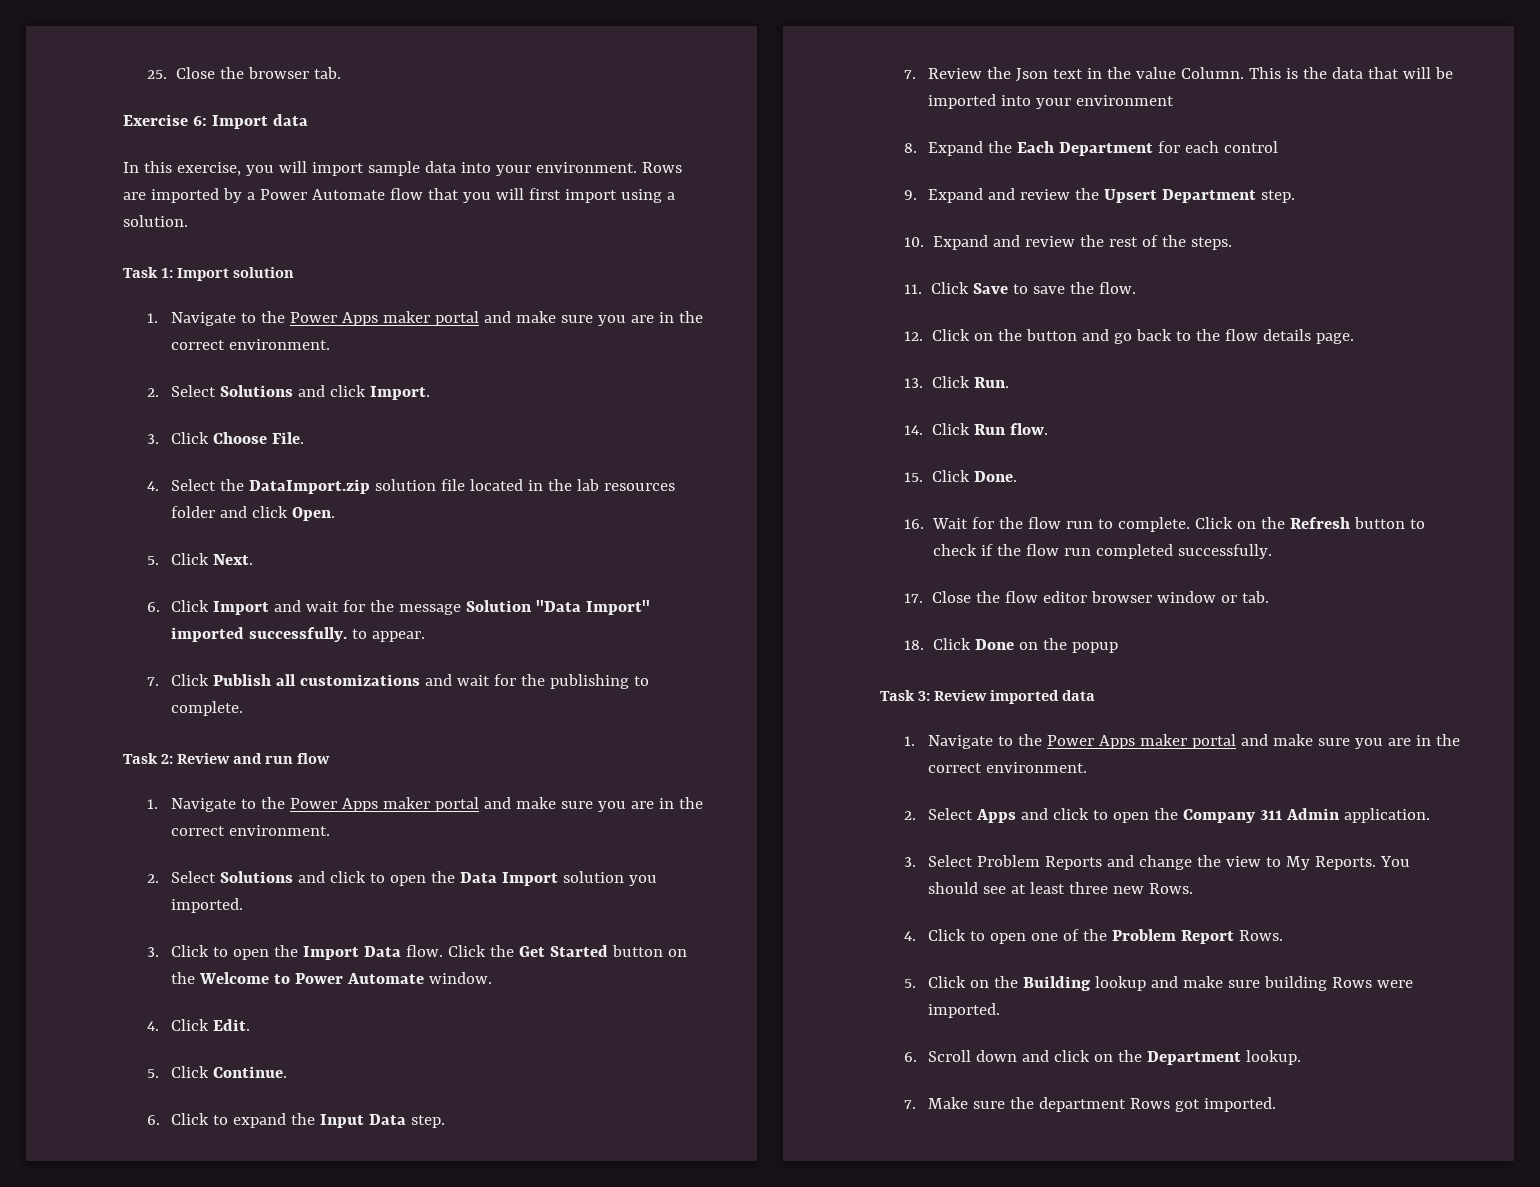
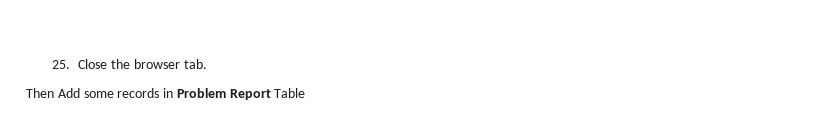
[123,114,308,129] [123,161,682,176] [123,188,675,203] [123,215,188,227] [123,267,294,281] [146,311,703,326] [170,339,330,350] [146,385,430,400] [146,432,304,444] [146,479,675,494] [170,506,335,521] [146,553,253,565] [146,600,650,615] [170,627,425,642] [146,674,649,689] [170,701,243,716] [123,753,330,764] [146,797,703,812] [170,825,330,836] [146,871,657,886] [170,898,243,913] [146,945,687,960] [170,972,492,984] [146,1019,250,1031] [146,1066,287,1078] [146,1113,445,1128] [903,67,1453,82] [927,94,1174,109] [903,141,1278,156] [903,188,1295,203] [903,235,1233,250] [903,282,1137,294] [903,329,1355,344] [903,376,1010,388] [903,423,1049,435] [903,470,1018,482] [903,517,1426,532] [933,544,1273,559] [903,591,1270,603] [903,638,1119,653] [880,690,1095,704] [903,734,1460,749] [927,762,1087,773] [903,808,1430,823] [903,855,1410,870] [927,882,1193,894] [903,929,1283,944] [903,976,1413,991] [927,1003,1000,1018] [903,1050,1301,1065] [903,1097,1276,1112] Exercise 6: Import data // In this exercise, you will import sample data into your environment. Rows are imported by a Power Automate flow that you will first import using a solution. // Task 1: Import solution // 1. Navigate to the Power Apps maker portal and make sure you are in the correct environment. // 2. Select Solutions and click Import. // 3. Click Choose File. // 4. Select the DataImport.zip solution file located in the lab resources folder and click Open. // 5. Click Next. // 6. Click Import and wait for the message Solution "Data Import" imported successfully. to appear. // 7. Click Publish all customizations and wait for the publishing to complete. // Task 2: Review and run flow // 1. Navigate to the Power Apps maker portal and make sure you are in the correct environment. // 2. Select Solutions and click to open the Data Import solution you imported. // 3. Click to open the Import Data flow. Click the Get Started button on the Welcome to Power Automate window. // 4. Click Edit. // 5. Click Continue. // 6. Click to expand the Input Data step. // 7. Review the Json text in the value Column. This is the data that will be imported into your environment // 8. Expand the Each Department for each control // 9. Expand and review the Upsert Department step. // 10. Expand and review the rest of the steps. // 11. Click Save to save the flow. // 12. Click on the button and go back to the flow details page. // 13. Click Run. // 14. Click Run flow. // 15. Click Done. // 16. Wait for the flow run to complete. Click on the Refresh button to check if the flow run completed successfully. // 17. Close the flow editor browser window or tab. // 18. Click Done on the popup // Task 3: Review imported data // 1. Navigate to the Power Apps maker portal and make sure you are in the correct environment. // 2. Select Apps and click to open the Company 311 Admin application. // 3. Select Problem Reports and change the view to My Reports. You should see at least three new Rows. // 4. Click to open one of the Problem Report Rows. // 5. Click on the Building lookup and make sure building Rows were imported. // 6. Scroll down and click on the Department lookup. // 7. Make sure the department Rows got imported. -> [26,88,306,100] Then Add some records in Problem Report Table

